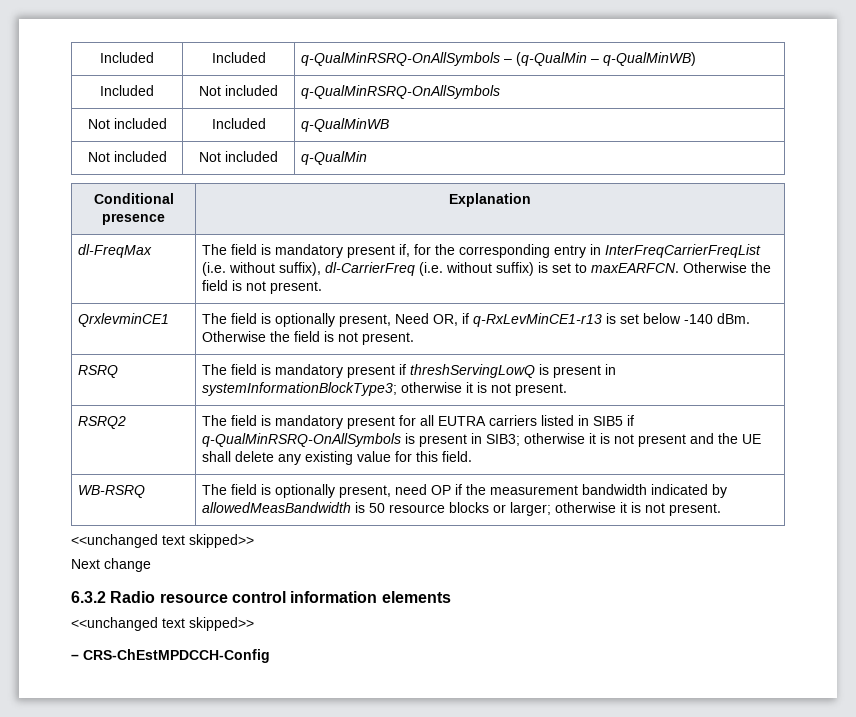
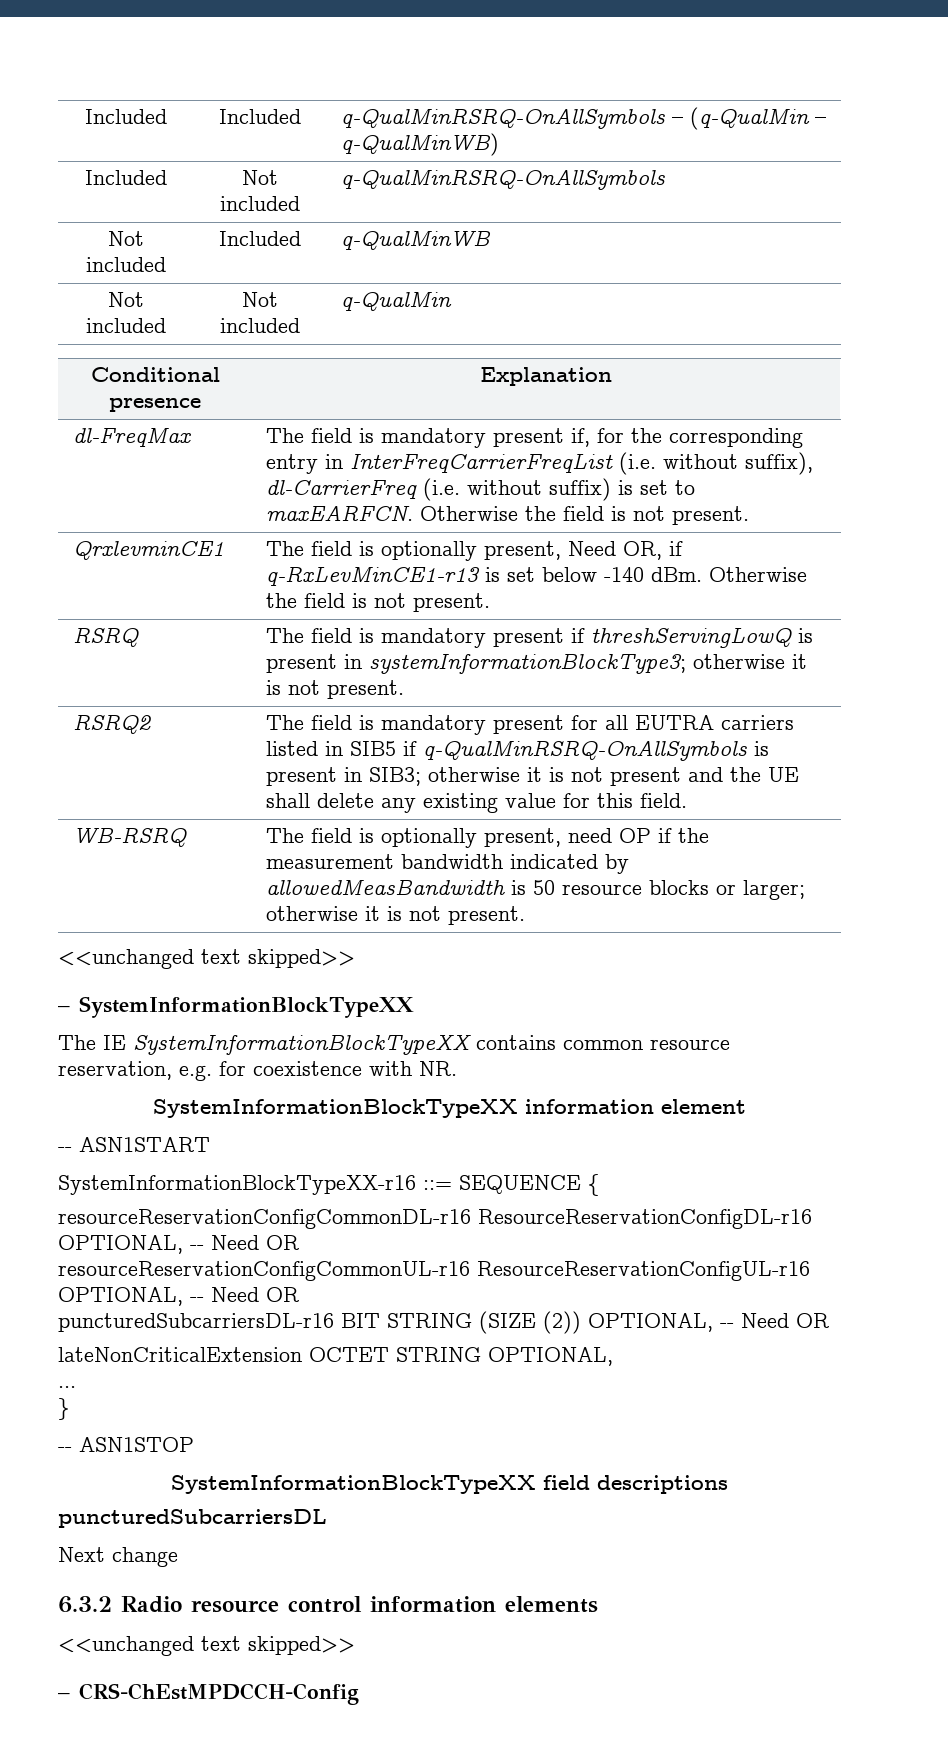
(254, 541) none -> [58,996,414,1018] [58,1034,730,1055] [58,1061,457,1081] [153,1099,746,1118] [58,1137,210,1152] [58,1174,599,1196] [58,1209,812,1229] [58,1235,299,1254] [58,1261,810,1281] [58,1287,299,1306] [58,1311,829,1334] [58,1347,613,1366] [58,1386,76,1388] [58,1398,69,1420] [58,1437,194,1452] [171,1475,728,1494] [58,1509,327,1528] // – SystemInformationBlockTypeXX // The IE SystemInformationBlockTypeXX contains common resource reservation, e.g. for coexistence with NR. // SystemInformationBlockTypeXX information element // -- ASN1START // SystemInformationBlockTypeXX-r16 ::= SEQUENCE { // resourceReservationConfigCommonDL-r16 ResourceReservationConfigDL-r16 OPTIONAL, -- Need OR // resourceReservationConfigCommonUL-r16 ResourceReservationConfigUL-r16 OPTIONAL, -- Need OR // puncturedSubcarriersDL-r16 BIT STRING (SIZE (2)) OPTIONAL, -- Need OR // lateNonCriticalExtension OCTET STRING OPTIONAL, // ... // } // -- ASN1STOP // SystemInformationBlockTypeXX field descriptions // puncturedSubcarriersDL

